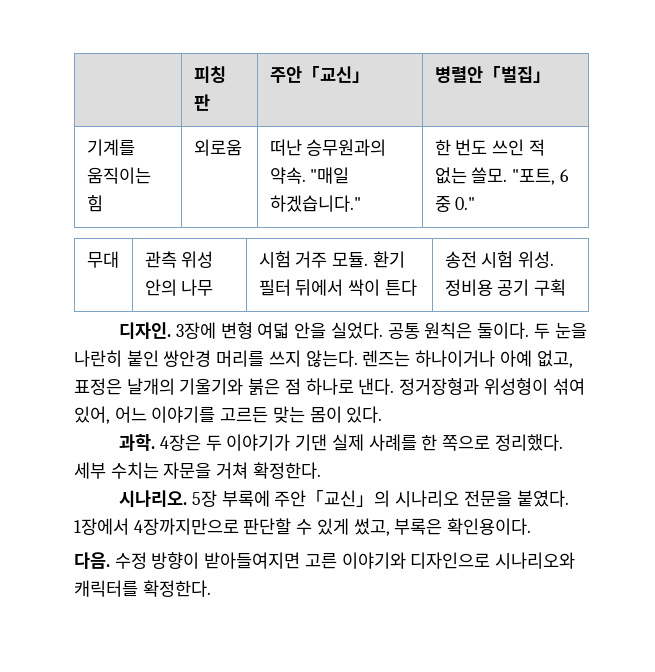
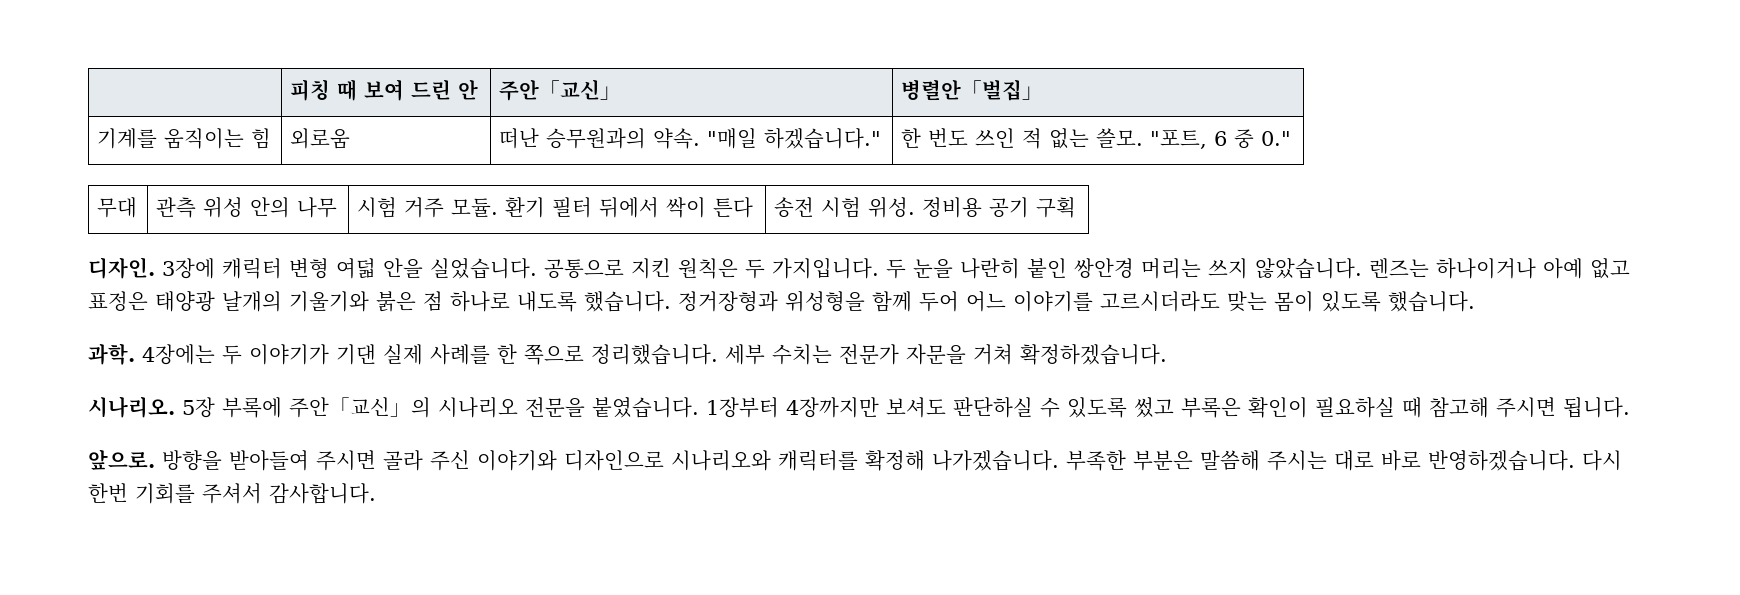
[193,94,210,111] 판 -> [337,79,479,101] 때 보여 드린 안
(217, 330) none -> [222,258,282,279] 캐릭터
[330,322,530,339] 실었다. 공통 원칙은 둘이다. -> [430,258,879,279] 실었습니다. 공통으로 지킨 원칙은 두 가지입니다.
[216,350,573,368] [74,378,122,395] 머리를 쓰지 않는다. 렌즈는 하나이거나 아예 없고, 표정은 -> [1141,258,1630,279] [88,291,215,312] 머리는 쓰지 않았습니다. 렌즈는 하나이거나 아예 없고 표정은 태양광
[358,378,585,395] [74,406,110,424] 낸다. 정거장형과 위성형이 섞여 있어, -> [517,291,959,312] 내도록 했습니다. 정거장형과 위성형을 함께 두어
[220,407,269,423] 고르든 -> [1100,291,1220,312] 고르시더라도
[346,406,383,423] 있다. -> [1321,291,1475,312] 있도록 했습니다.
[160,434,202,451] 4장은 -> [142,344,215,365] 4장에는
[494,434,563,451] 정리했다. -> [591,344,718,365] 정리했습니다.
(159, 470) none -> [839,344,899,365] 전문가
[252,462,321,479] 확정한다. -> [1020,344,1167,365] 확정하겠습니다.
[516,490,569,507] [74,518,532,536] [74,552,576,569] [74,580,211,597] 붙였다. 1장에서 4장까지만으로 판단할 수 있게 썼고, 부록은 확인용이다. // 다음. 수정 방향이 받아들여지면 고른 이야기와 디자인으로 시나리오와 캐릭터를 확정한다. -> [592,397,1630,418] [88,449,1622,471] [88,483,376,504] 붙였습니다. 1장부터 4장까지만 보셔도 판단하실 수 있도록 썼고 부록은 확인이 필요하실 때 참고해 주시면 됩니다. // 앞으로. 방향을 받아들여 주시면 골라 주신 이야기와 디자인으로 시나리오와 캐릭터를 확정해 나가겠습니다. 부족한 부분은 말씀해 주시는 대로 바로 반영하겠습니다. 다시 한번 기회를 주셔서 감사합니다.

